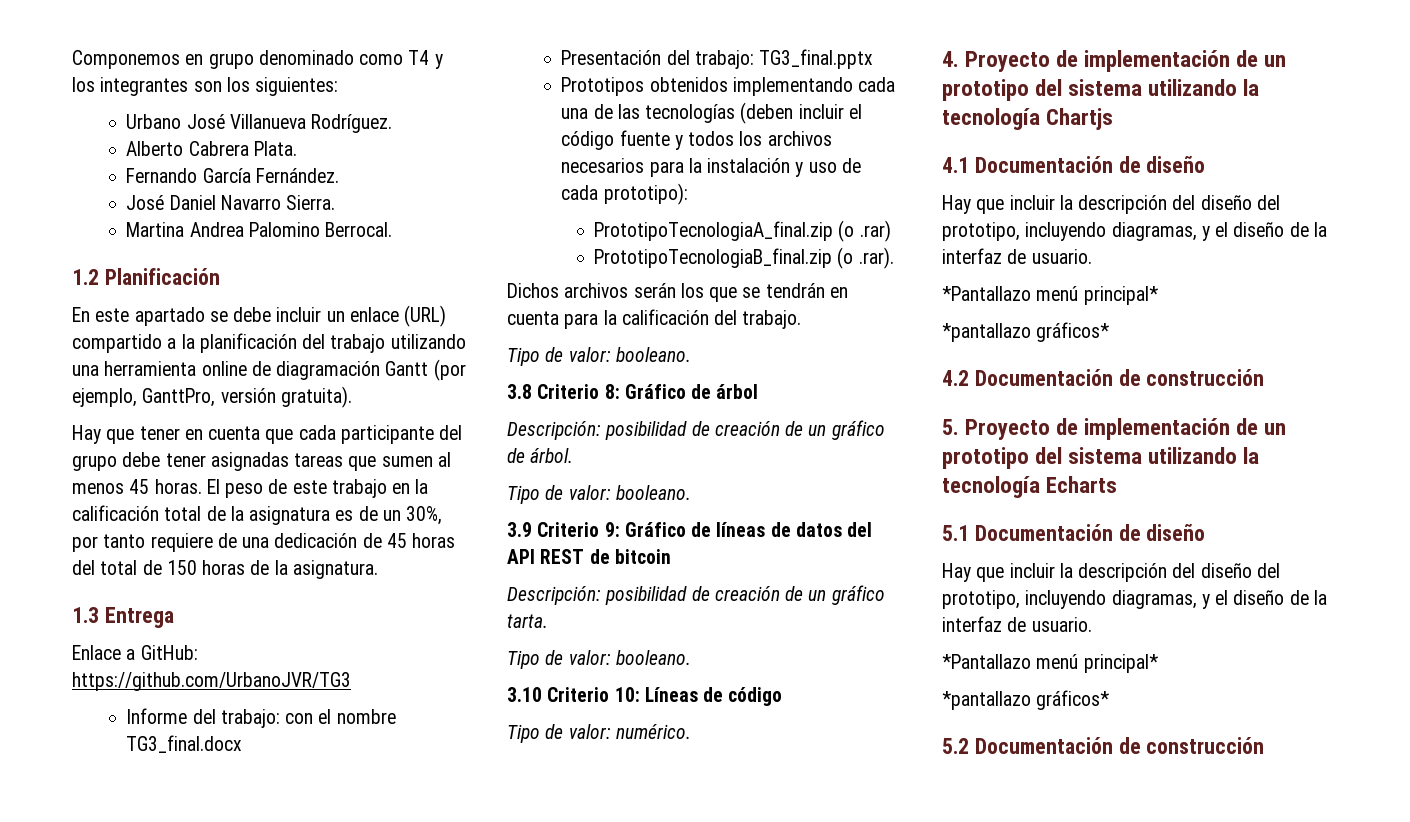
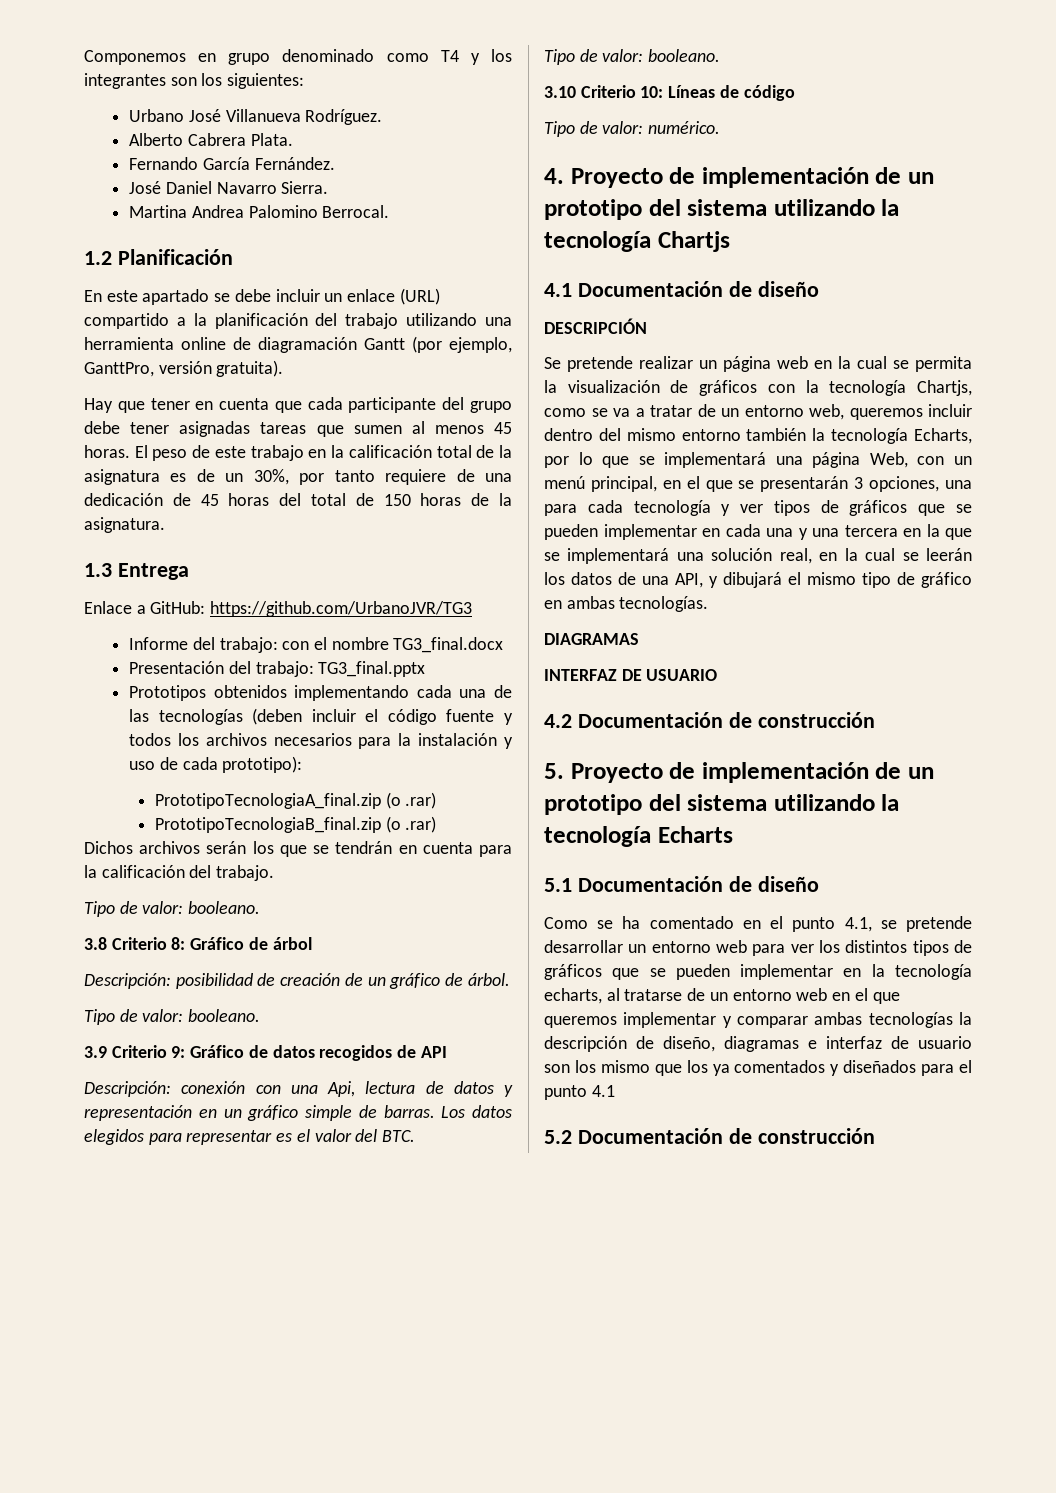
[858,247,894,269] .rar). -> [405,816,437,833] .rar)
[716,522,873,537] [507,549,671,564] [507,585,885,605] [507,614,548,628] líneas de datos del API REST de bitcoin // Descripción: posibilidad de creación de un gráfico tarta. -> [272,1045,447,1061] [84,1081,513,1097] [84,1105,512,1121] [84,1129,416,1145] datos recogidos de API // Descripción: conexión con una Api, lectura de datos y representación en un gráfico simple de barras. Los datos elegidos para representar es el valor del BTC.
[942,195,1280,214] [942,222,1327,241] [942,248,1092,264] [942,286,1158,305] [942,322,1110,342] Hay que incluir la descripción del diseño del prototipo, incluyendo diagramas, y el diseño de la interfaz de usuario. // *Pantallazo menú principal* // *pantallazo gráficos* -> [544,318,647,334] [544,356,972,372] [544,380,972,396] [544,404,972,420] [544,428,972,444] [544,452,972,468] [544,476,972,492] [544,500,972,516] [544,524,972,540] [544,548,973,564] [544,572,972,588] [544,596,709,612] [544,633,639,645] [544,669,718,681] DESCRIPCIÓN // Se pretende realizar un página web en la cual se permita la visualización de gráficos con la tecnología Chartjs, como se va a tratar de un entorno web, queremos incluir dentro del mismo entorno también la tecnología Echarts, por lo que se implementará una página Web, con un menú principal, en el que se presentarán 3 opciones, una para cada tecnología y ver tipos de gráficos que se pueden implementar en cada una y una tercera en la que se implementará una solución real, en la cual se leerán los datos de una API, y dibujará el mismo tipo de gráfico en ambas tecnologías. // DIAGRAMAS // INTERFAZ DE USUARIO
[942,563,1280,582] [942,590,1327,609] [942,616,1092,632] [942,654,1158,673] [942,690,1110,710] Hay que incluir la descripción del diseño del prototipo, incluyendo diagramas, y el diseño de la interfaz de usuario. // *Pantallazo menú principal* // *pantallazo gráficos* -> [544,916,972,932] [544,940,972,956] [544,964,972,980] [544,988,900,1004] [544,1012,972,1028] [544,1036,972,1052] [544,1060,972,1076] [544,1085,615,1100] Como se ha comentado en el punto 4.1, se pretende desarrollar un entorno web para ver los distintos tipos de gráficos que se pueden implementar en la tecnología echarts, al tratarse de un entorno web en el que queremos implementar y comparar ambas tecnologías la descripción de diseño, diagramas e interfaz de usuario son los mismo que los ya comentados y diseñados para el punto 4.1

